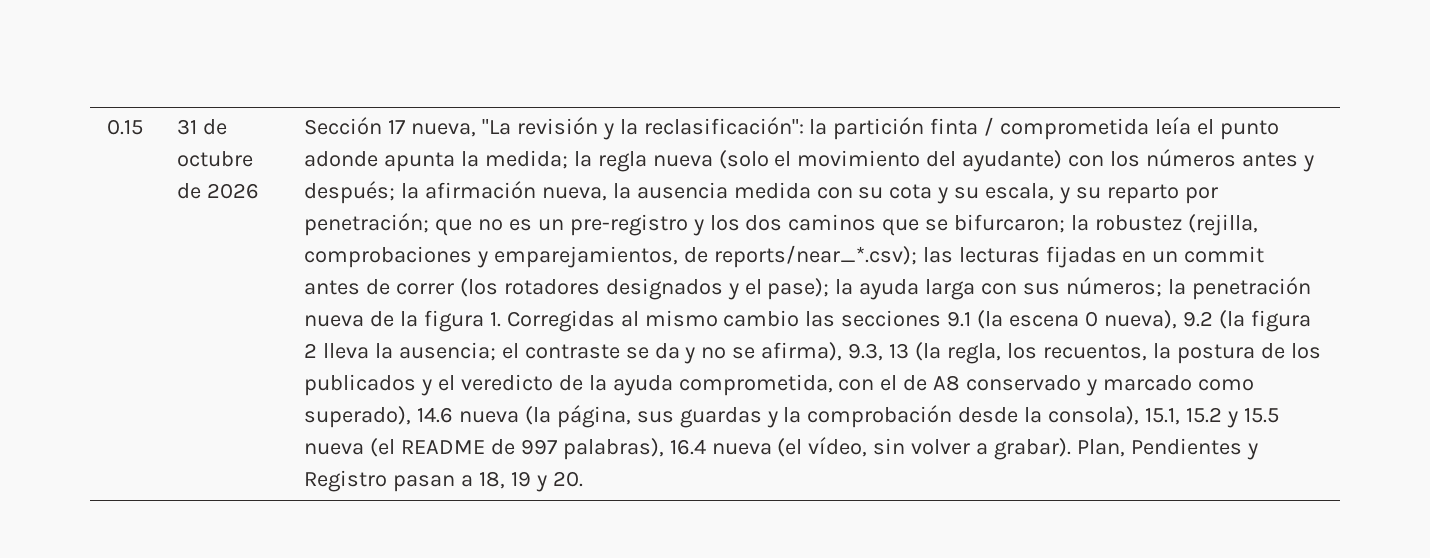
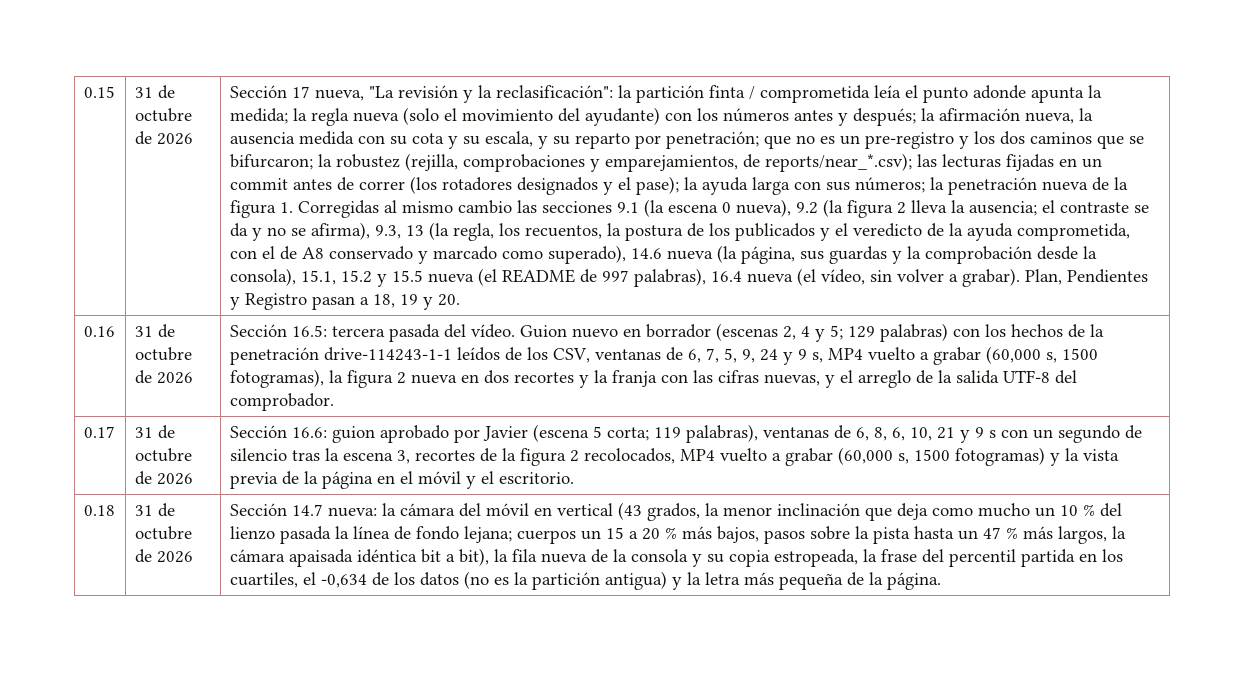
(583, 479) none -> [83,326,115,337] [134,324,175,338] [134,347,192,361] [134,370,193,384] [229,323,1104,342] [229,346,1098,365] [229,369,1077,388] [229,393,334,411] [83,426,115,438] [134,425,175,439] [134,448,192,462] [134,471,193,485] [229,424,1142,443] [229,447,1119,466] [229,471,574,489] [83,505,115,516] [134,503,175,517] [134,526,192,540] [134,549,193,563] [229,502,1122,521] [229,526,1126,544] [229,548,1123,567] [229,571,941,590] // 0.16 | 31 de octubre de 2026 | Sección 16.5: tercera pasada del vídeo. Guion nuevo en borrador (escenas 2, 4 y 5; 129 palabras) con los hechos de la penetración drive-114243-1-1 leídos de los CSV, ventanas de 6, 7, 5, 9, 24 y 9 s, MP4 vuelto a grabar (60,000 s, 1500 fotogramas), la figura 2 nueva en dos recortes y la franja con las cifras nuevas, y el arreglo de la salida UTF-8 del comprobador. // 0.17 | 31 de octubre de 2026 | Sección 16.6: guion aprobado por Javier (escena 5 corta; 119 palabras), ventanas de 6, 8, 6, 10, 21 y 9 s con un segundo de silencio tras la escena 3, recortes de la figura 2 recolocados, MP4 vuelto a grabar (60,000 s, 1500 fotogramas) y la vista previa de la página en el móvil y el escritorio. // 0.18 | 31 de octubre de 2026 | Sección 14.7 nueva: la cámara del móvil en vertical (43 grados, la menor inclinación que deja como mucho un 10 % del lienzo pasada la línea de fondo lejana; cuerpos un 15 a 20 % más bajos, pasos sobre la pista hasta un 47 % más largos, la cámara apaisada idéntica bit a bit), la fila nueva de la consola y su copia estropeada, la frase del percentil partida en los cuartiles, el -0,634 de los datos (no es la partición antigua) y la letra más pequeña de la página.

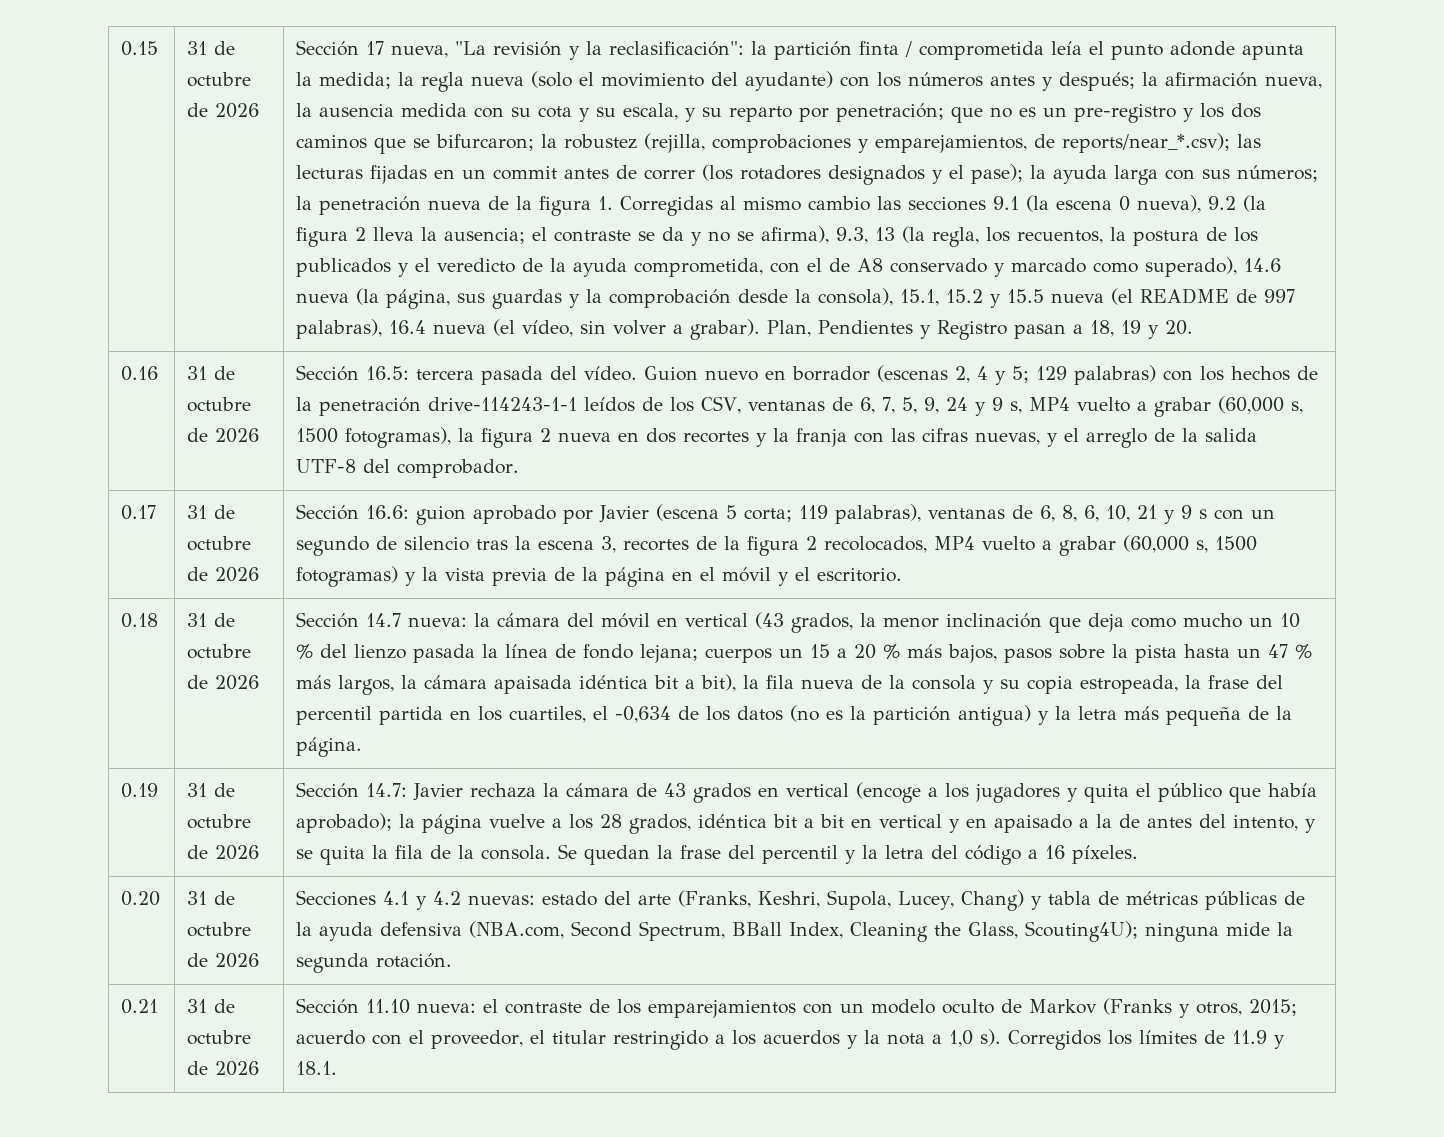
(941, 581) none -> [121,783,159,798] [187,783,236,797] [187,814,252,829] [187,845,260,860] [296,782,1318,803] [296,813,1317,834] [296,844,1139,865] [121,891,161,906] [187,891,236,905] [187,922,252,937] [187,953,260,968] [296,890,1305,911] [296,921,1294,942] [296,953,453,973] [121,999,159,1014] [187,999,236,1013] [187,1030,252,1045] [187,1061,260,1076] [296,998,1298,1018] [296,1029,1285,1050] [296,1061,338,1075] // 0.19 | 31 de octubre de 2026 | Sección 14.7: Javier rechaza la cámara de 43 grados en vertical (encoge a los jugadores y quita el público que había aprobado); la página vuelve a los 28 grados, idéntica bit a bit en vertical y en apaisado a la de antes del intento, y se quita la fila de la consola. Se quedan la frase del percentil y la letra del código a 16 píxeles. // 0.20 | 31 de octubre de 2026 | Secciones 4.1 y 4.2 nuevas: estado del arte (Franks, Keshri, Supola, Lucey, Chang) y tabla de métricas públicas de la ayuda defensiva (NBA.com, Second Spectrum, BBall Index, Cleaning the Glass, Scouting4U); ninguna mide la segunda rotación. // 0.21 | 31 de octubre de 2026 | Sección 11.10 nueva: el contraste de los emparejamientos con un modelo oculto de Markov (Franks y otros, 2015; acuerdo con el proveedor, el titular restringido a los acuerdos y la nota a 1,0 s). Corregidos los límites de 11.9 y 18.1.

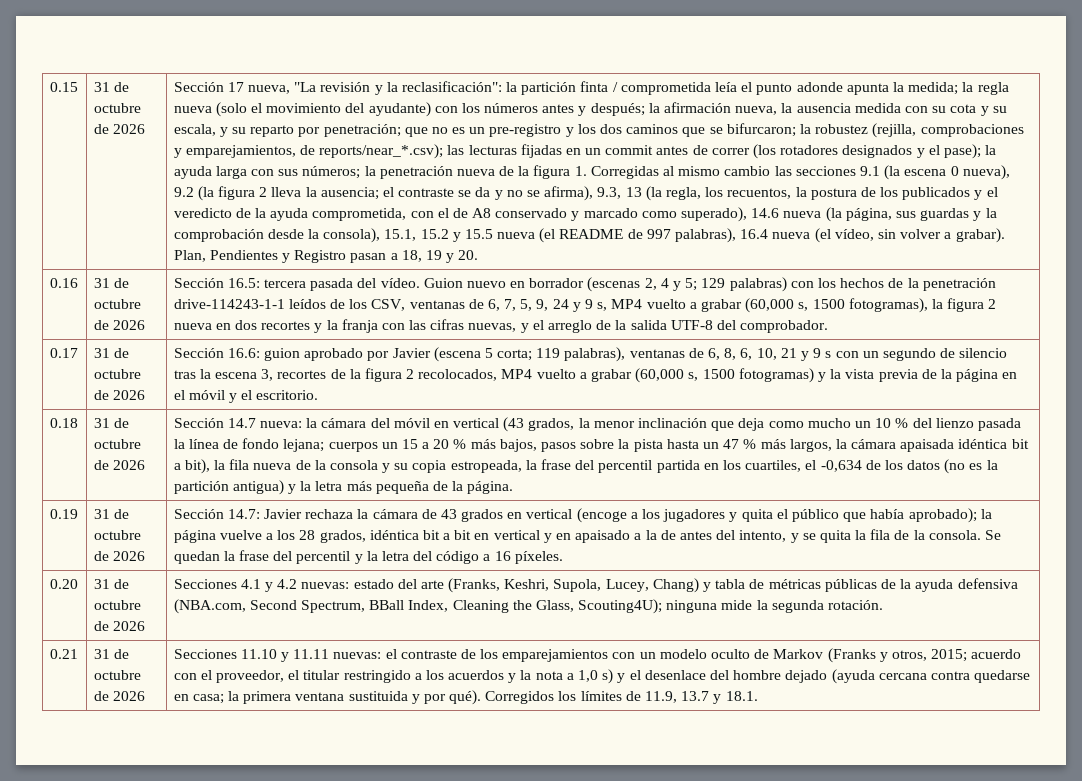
[296,998,477,1014] Sección 11.10 nueva: -> [173,649,382,662] Secciones 11.10 y 11.11 nuevas:
[979,1029,1001,1046] s). -> [602,669,1031,684] [173,690,482,705] s) y el desenlace del hombre dejado (ayuda cercana contra quedarse en casa; la primera ventana sustituida y por qué).
[1231,1030,1267,1044] 11.9 -> [645,691,710,703] 11.9, 13.7

